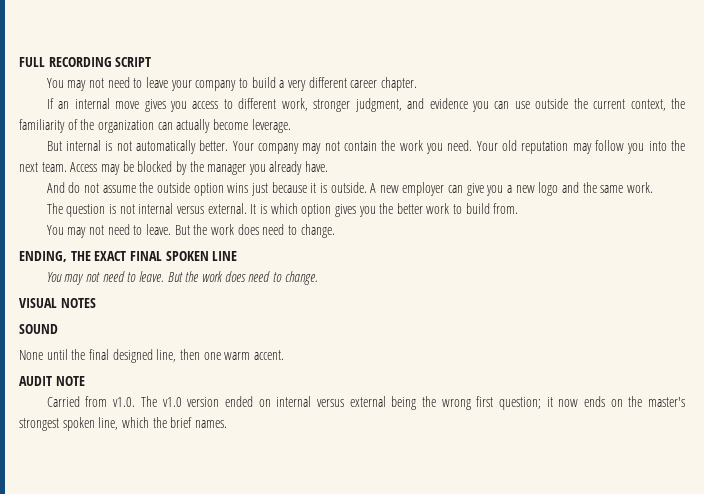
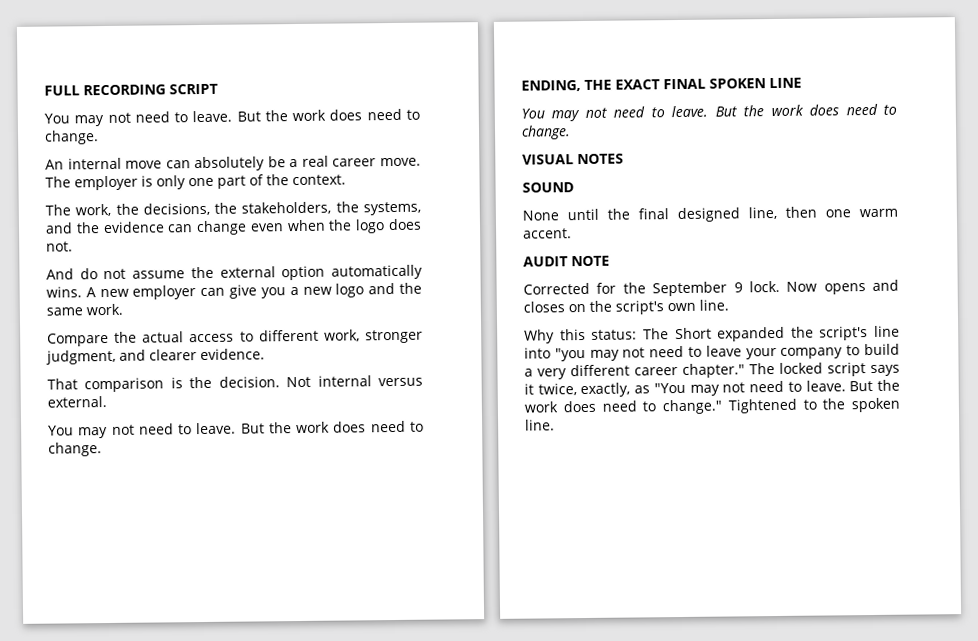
[146,77,417,91] [46,98,685,112] [19,119,291,133] [46,140,685,154] [19,161,329,175] leave your company to build a very different career chapter. // If an internal move gives you access to different work, stronger judgment, and evidence you can use outside the current context, the familiarity of the organization can actually become leverage. // But internal is not automatically better. Your company may not contain the work you need. Your old reputation may follow you into the next team. Access may be blocked by the manager you already have. -> [192,108,420,123] [44,130,99,145] [45,155,421,172] [45,174,346,191] [45,201,421,217] [45,218,422,236] [46,241,73,252] leave. But the work does need to change. // An internal move can absolutely be a real career move. The employer is only one part of the context. // The work, the decisions, the stakeholders, the systems, and the evidence can change even when the logo does not.
[157,182,367,196] outside option wins just because it is outside. -> [219,264,424,281] [46,286,82,298] external option automatically wins.
[46,203,519,217] The question is not internal versus external. It is which option gives you the better work to build from. -> [47,329,423,347] [46,348,265,365] [47,375,423,393] [47,396,107,408] Compare the actual access to different work, stronger judgment, and clearer evidence. // That comparison is the decision. Not internal versus external.
[46,396,686,410] [19,417,227,431] Carried from v1.0. The v1.0 version ended on internal versus external being the wrong first question; it now ends on the master's strongest spoken line, which the brief names. -> [523,279,899,297] [523,299,729,315] [524,325,900,344] [524,343,900,362] [524,362,900,380] [524,379,900,398] [524,397,900,415] [525,419,555,431] Corrected for the September 9 lock. Now opens and closes on the script's own line. // Why this status: The Short expanded the script's line into "you may not need to leave your company to build a very different career chapter." The locked script says it twice, exactly, as "You may not need to leave. But the work does need to change." Tightened to the spoken line.

